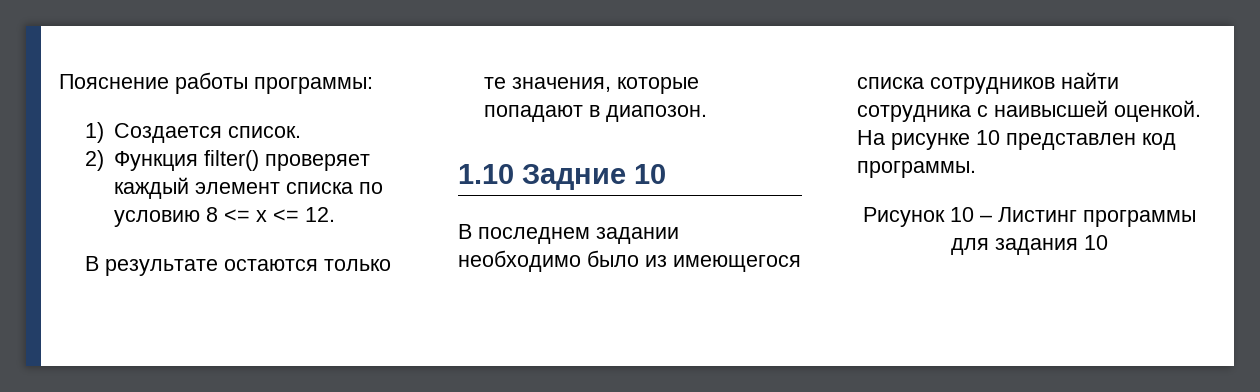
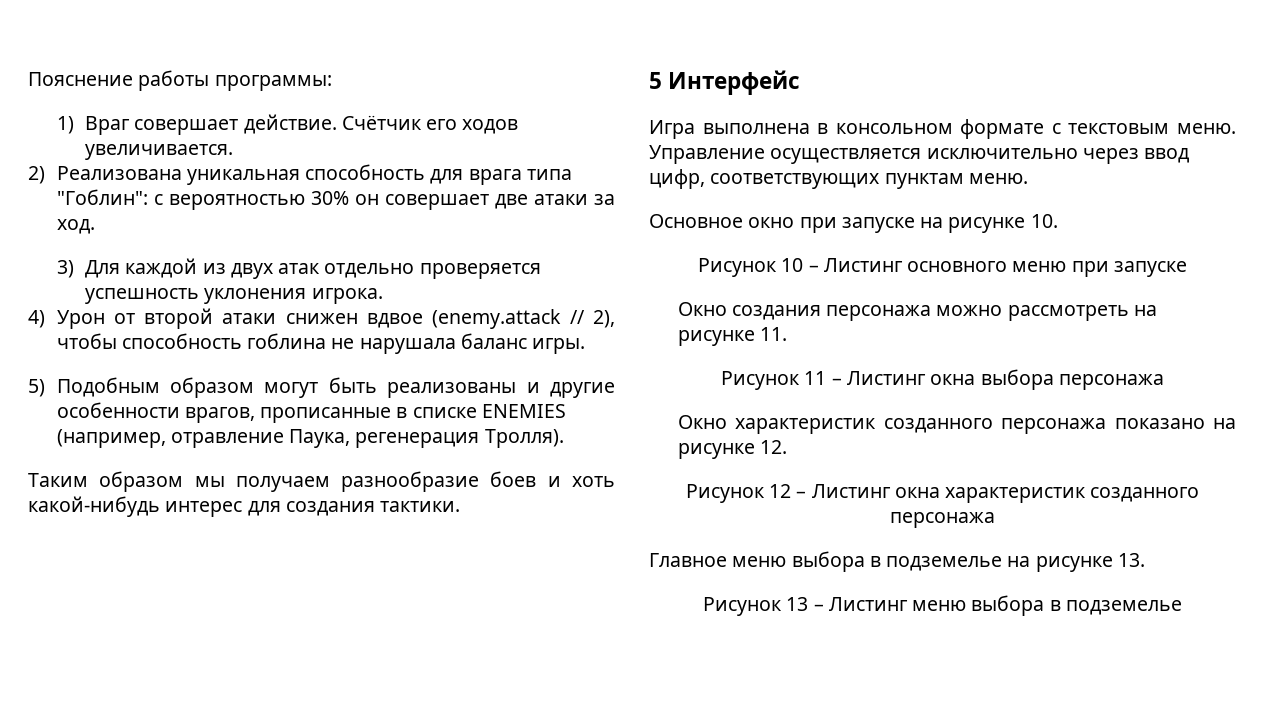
[114,123,302,143] [84,150,371,171] [114,177,384,199] [114,207,336,227] [84,256,391,276] [483,77,699,94] [483,105,707,122] [458,164,666,190] [458,224,679,244] [458,250,801,272] [857,72,1119,94] [857,100,1201,122] [857,130,1176,150] [857,161,976,178] [862,207,1196,227] [950,235,1108,255] Создается список. // 2) Функция filter() проверяет каждый элемент списка по условию 8 <= x <= 12. // В результате остаются только те значения, которые попадают в диапозон. // 1.10 Задние 10 // В последнем задании необходимо было из имеющегося списка сотрудников найти сотрудника с наивысшей оценкой. На рисунке 10 представлен код программы. // Рисунок 10 – Листинг программы для задания 10 -> [85,114,519,135] [85,144,234,160] [28,164,572,185] [56,189,616,210] [56,219,95,234] [56,258,541,279] [85,288,383,304] [28,308,615,329] [56,333,586,354] [28,377,615,398] [56,402,566,423] [56,429,564,448] [28,471,615,492] [28,496,461,517] [649,70,801,95] [649,119,1236,139] [649,145,1190,164] [649,169,1028,189] [649,214,1058,233] [698,258,1187,277] [677,302,1157,321] [677,327,787,346] [721,369,1164,390] [677,415,1236,434] [677,440,787,459] [685,484,1200,503] [890,512,995,528] [649,551,1145,572] [703,595,1182,616] Враг совершает действие. Счётчик его ходов увеличивается. // 2) Реализована уникальная способность для врага типа "Гоблин": с вероятностью 30% он совершает две атаки за ход. // 3) Для каждой из двух атак отдельно проверяется успешность уклонения игрока. // 4) Урон от второй атаки снижен вдвое (enemy.attack // 2), чтобы способность гоблина не нарушала баланс игры. // 5) Подобным образом могут быть реализованы и другие особенности врагов, прописанные в списке ENEMIES (например, отравление Паука, регенерация Тролля). // Таким образом мы получаем разнообразие боев и хоть какой-нибудь интерес для создания тактики. // 5 Интерфейс // Игра выполнена в консольном формате с текстовым меню. Управление осуществляется исключительно через ввод цифр, соответствующих пунктам меню. // Основное окно при запуске на рисунке 10. // Рисунок 10 – Листинг основного меню при запуске // Окно создания персонажа можно рассмотреть на рисунке 11. // Рисунок 11 – Листинг окна выбора персонажа // Окно характеристик созданного персонажа показано на рисунке 12. // Рисунок 12 – Листинг окна характеристик созданного персонажа // Главное меню выбора в подземелье на рисунке 13. // Рисунок 13 – Листинг меню выбора в подземелье

